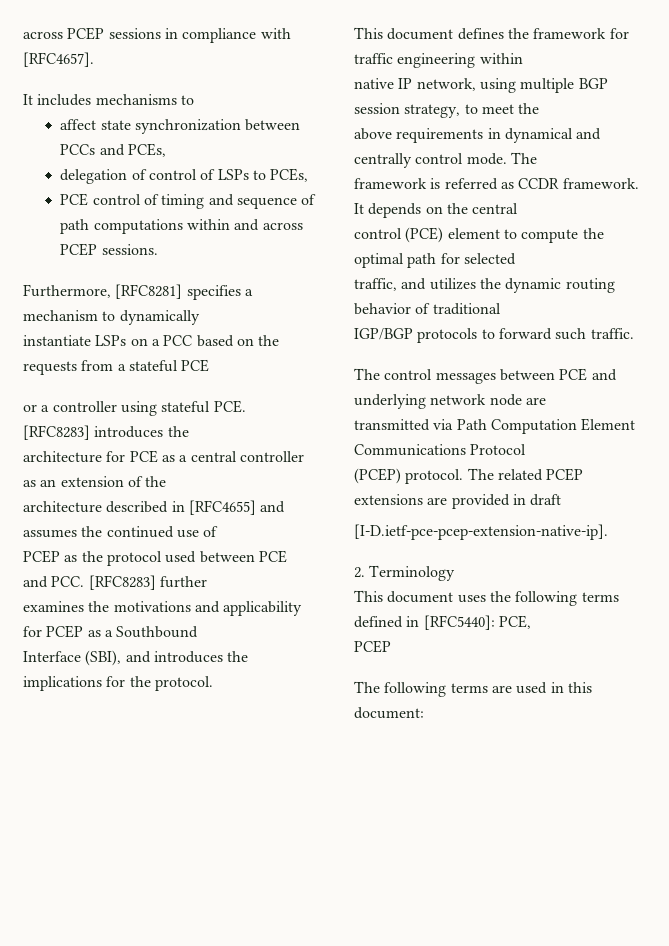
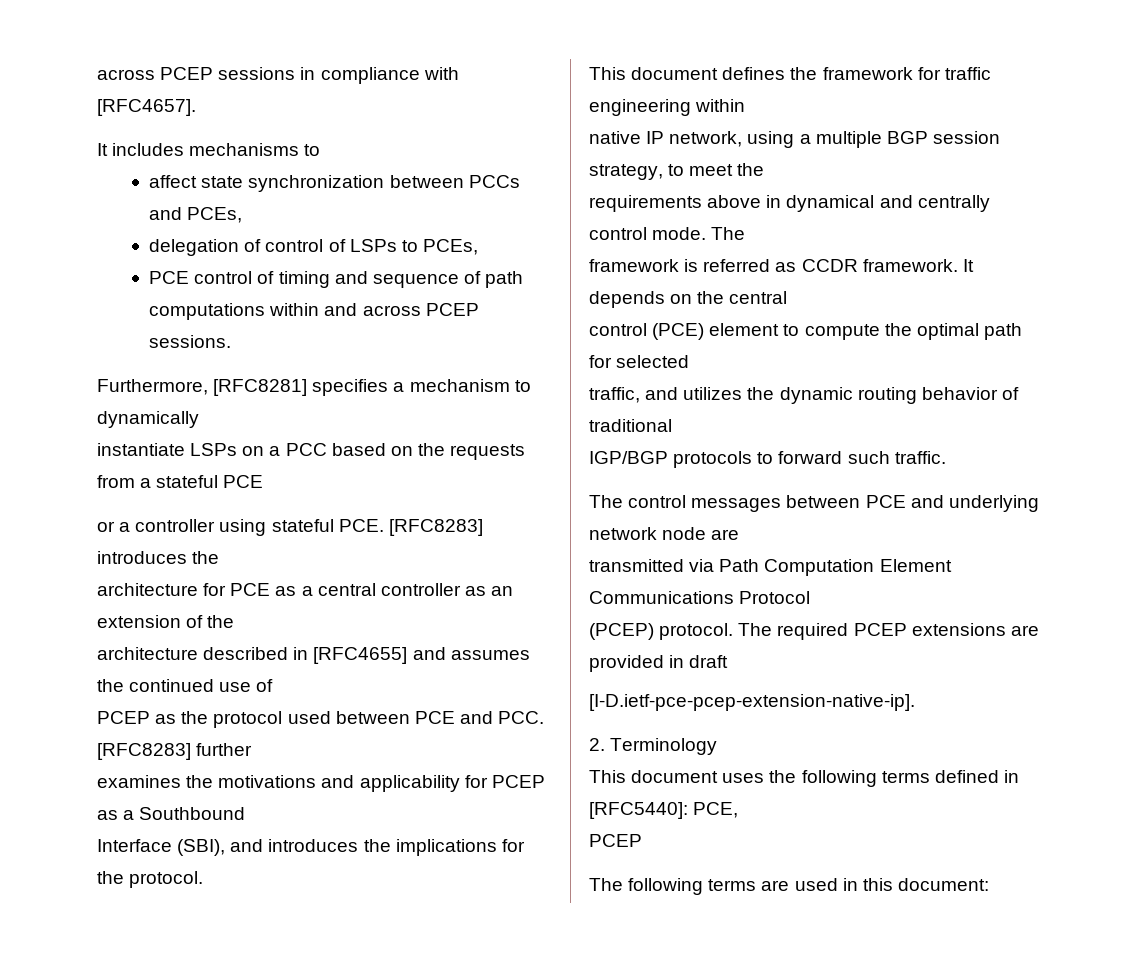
(516, 85) none -> [799,134,811,144] a
[354,128,484,143] above requirements -> [589,195,762,212] requirements above
[497,469,543,481] related -> [777,623,849,640] required

